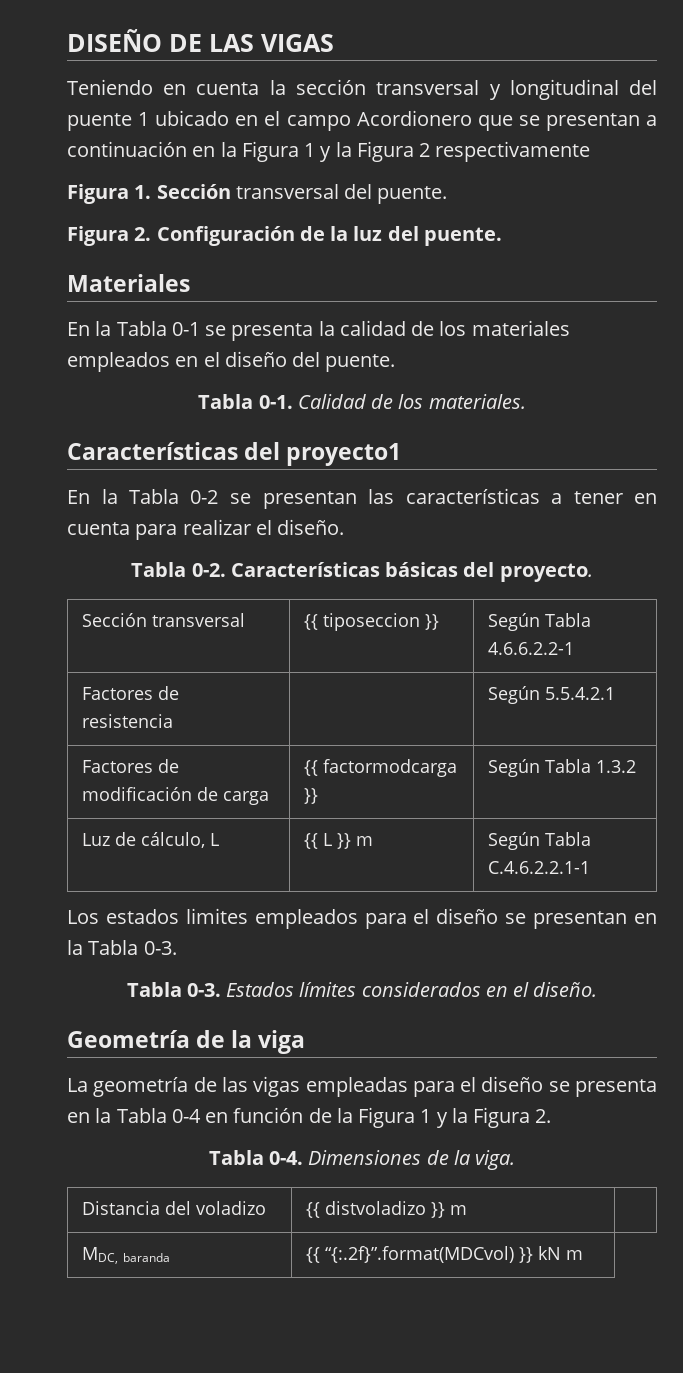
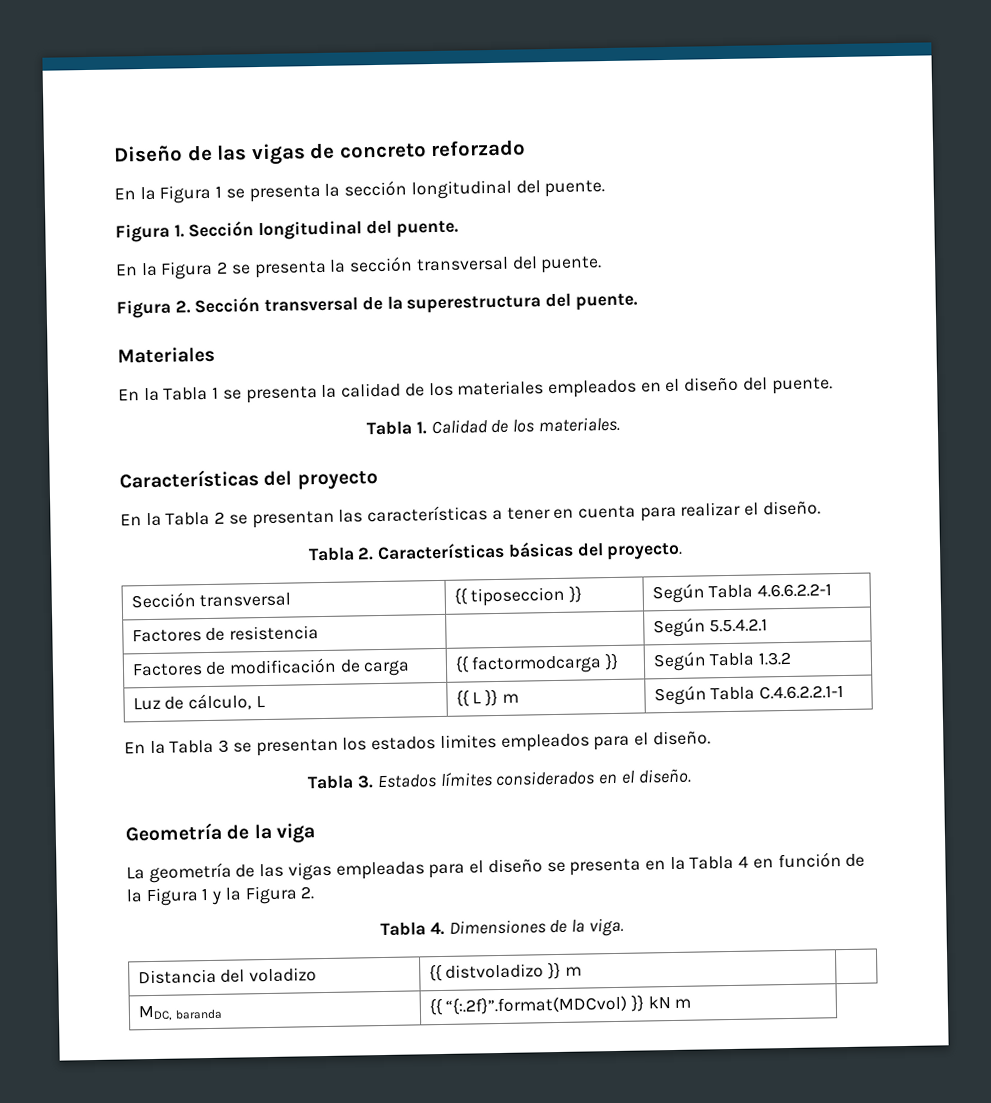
[67,29,334,52] [67,79,657,100] [67,110,658,131] [67,141,591,162] [67,184,231,204] DISEÑO DE LAS VIGAS // Teniendo en cuenta la sección transversal y longitudinal del puente 1 ubicado en el campo Acordionero que se presentan a continuación en la Figura 1 y la Figura 2 respectivamente // Figura 1. Sección -> [113,139,527,166] [114,179,606,204] [115,220,459,243] [115,256,414,280] Diseño de las vigas de concreto reforzado // En la Figura 1 se presenta la sección longitudinal del puente. // Figura 1. Sección longitudinal del puente. // En la Figura 2 se presenta la sección
[156,226,383,246] Configuración de la luz -> [194,295,542,314] Sección transversal de la superestructura
[171,322,200,336] 0-1 -> [212,386,220,399] 1
[258,395,293,409] 0-1. -> [415,421,427,435] 1.
[286,443,402,466] [67,489,219,504] proyecto1 // En la Tabla 0-2 -> [296,471,378,490] [120,511,226,527] proyecto // En la Tabla 2
[191,563,226,577] 0-2. -> [357,547,375,561] 2.
[67,910,99,924] Los -> [124,737,368,757] En la Tabla 3 se presentan los
[436,908,658,929] [67,940,177,955] [126,982,221,997] diseño se presentan en la Tabla 0-3. // Tabla 0-3. -> [652,730,711,746] [307,775,375,790] diseño. // Tabla 3.
[171,1109,201,1123] 0-4 -> [738,855,750,868] 4
[269,1151,304,1165] 0-4. -> [429,921,445,936] 4.

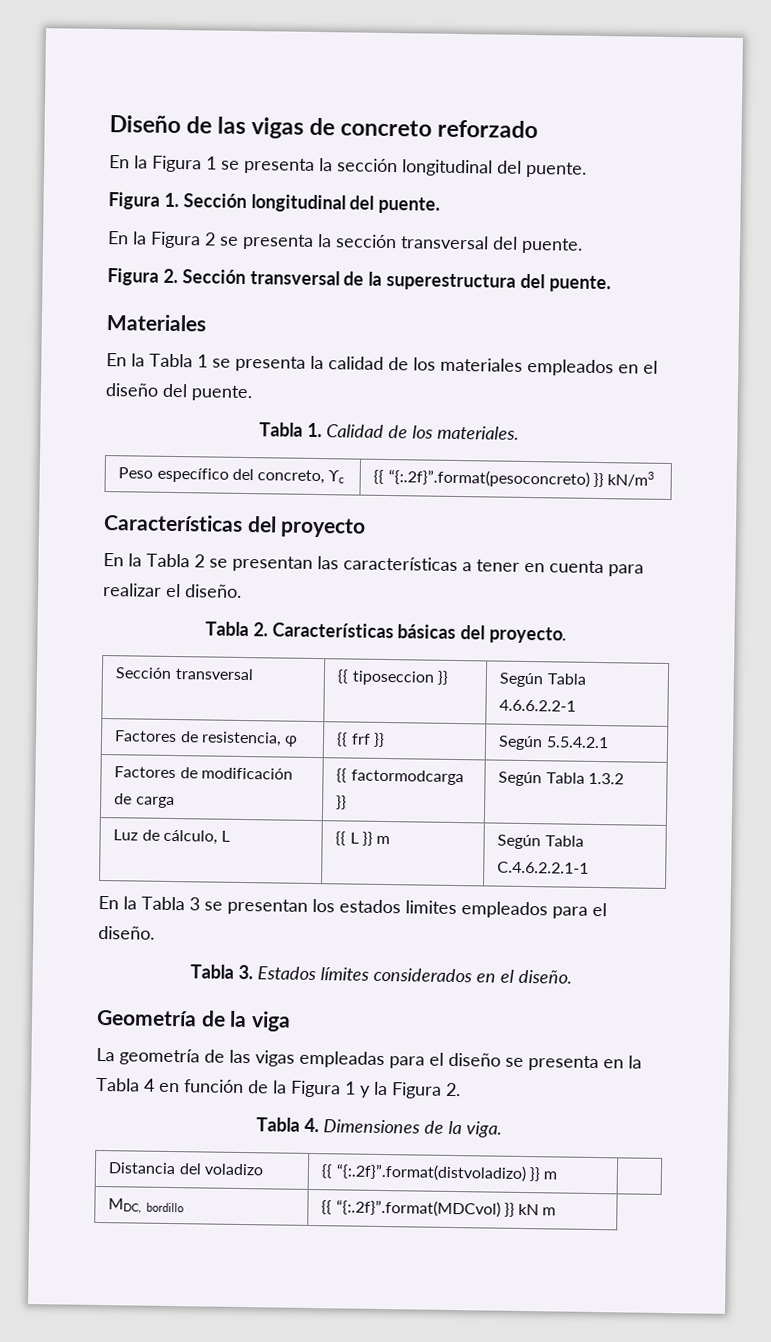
(620, 424) none -> [118,467,345,485] [373,469,655,488] // Peso específico del concreto, ϒc | {{ “{:.2f}”.format(pesoconcreto) }} kN/m3
[229,625,320,641] resistencia | -> [200,731,299,747] [336,732,385,747] resistencia, ɸ | {{ frf }}
[445,963,545,979] distvoladizo -> [335,1163,527,1183] “{:.2f}”.format(distvoladizo)
[175,1008,224,1020] baranda -> [145,1202,184,1213] bordillo

